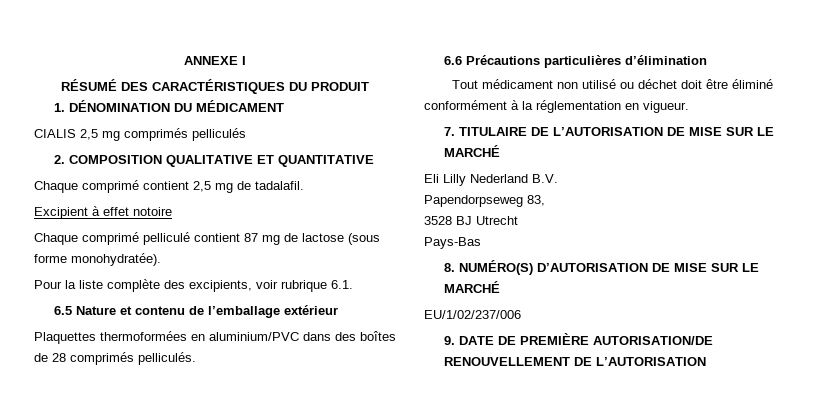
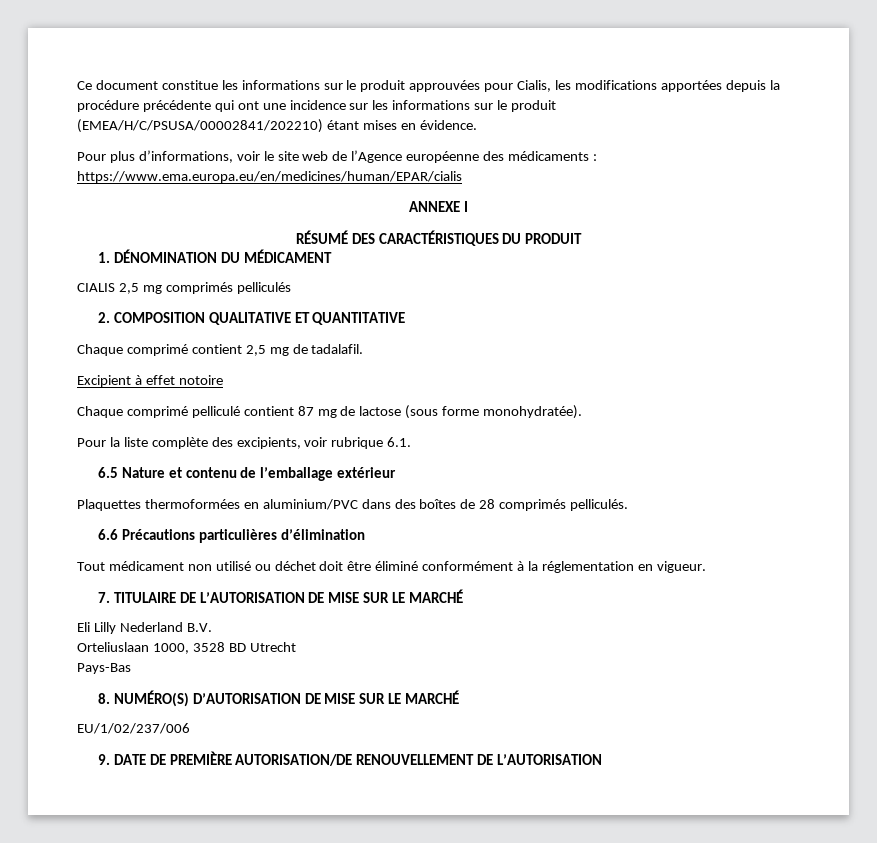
(184, 60) none -> [77,80,780,92] [77,100,557,112] [77,119,477,133] [77,150,597,163] [77,171,462,183] Ce document constitue les informations sur le produit approuvées pour Cialis, les modifications apportées depuis la procédure précédente qui ont une incidence sur les informations sur le produit (EMEA/H/C/PSUSA/00002841/202210) étant mises en évidence. // Pour plus d’informations, voir le site web de l’Agence européenne des médicaments : https://www.ema.europa.eu/en/medicines/human/EPAR/cialis //
[424,195,545,207] [424,216,472,225] Papendorpseweg 83, // 3528 BJ -> [77,642,246,654] Orteliuslaan 1000, 3528 BD

